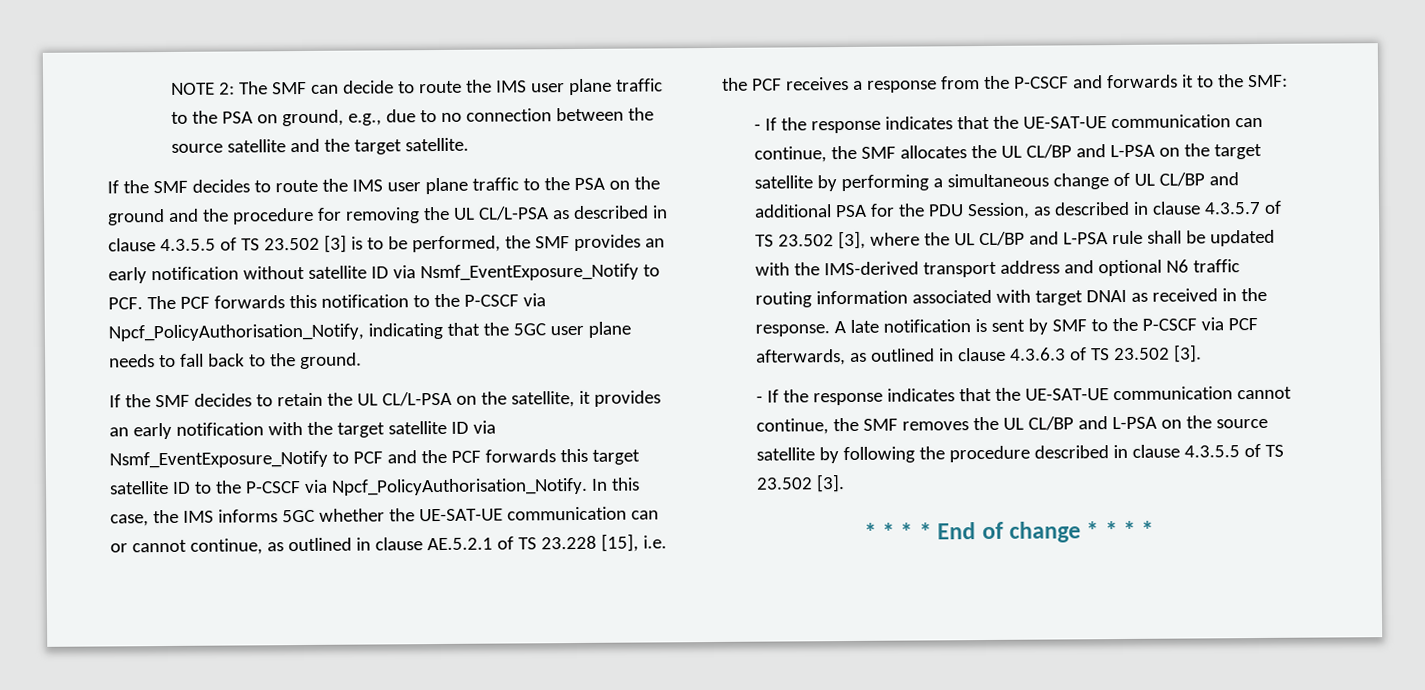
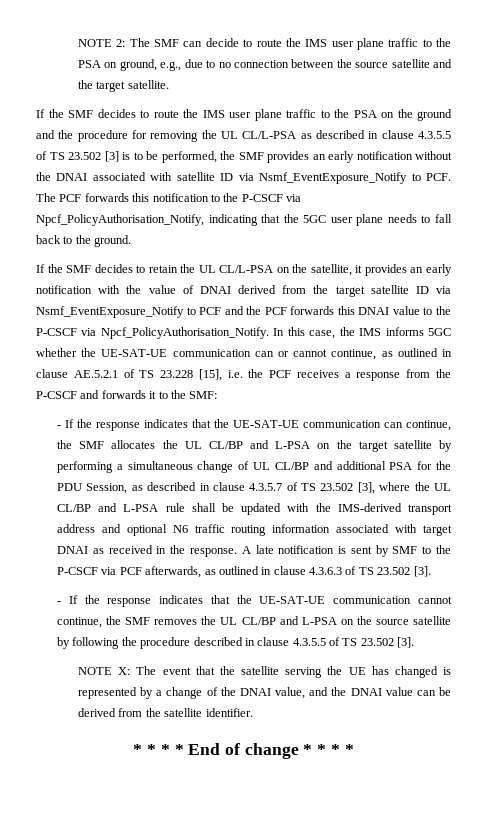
(305, 272) none -> [36,172,173,181] the DNAI associated with
(333, 428) none -> [148,285,329,294] value of DNAI derived from the
[591,449,640,465] [109,480,191,495] target satellite ID -> [358,306,420,315] DNAI value
(845, 483) none -> [78,666,451,678] [78,687,451,699] [78,708,253,717] // NOTE X: The event that the satellite serving the UE has changed is represented by a change of the DNAI value, and the DNAI value can be derived from the satellite identifier.

